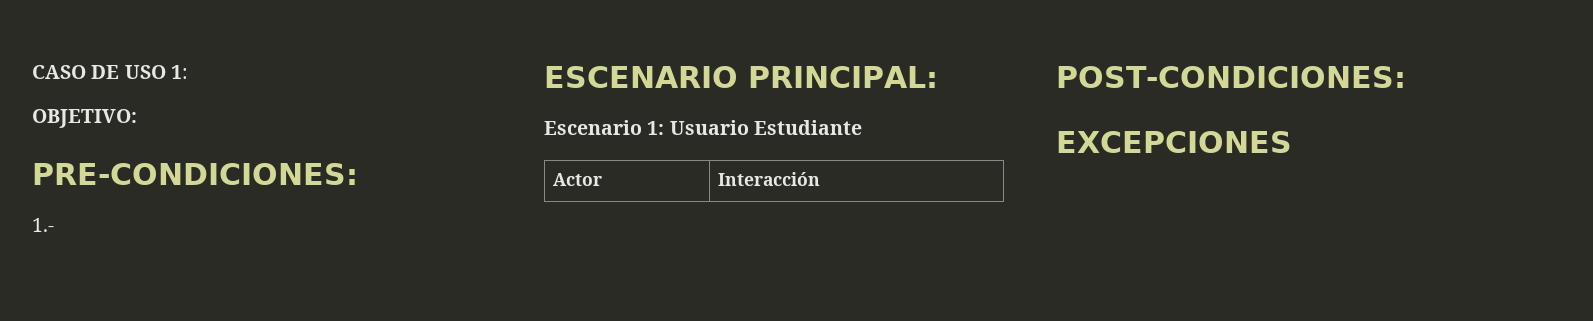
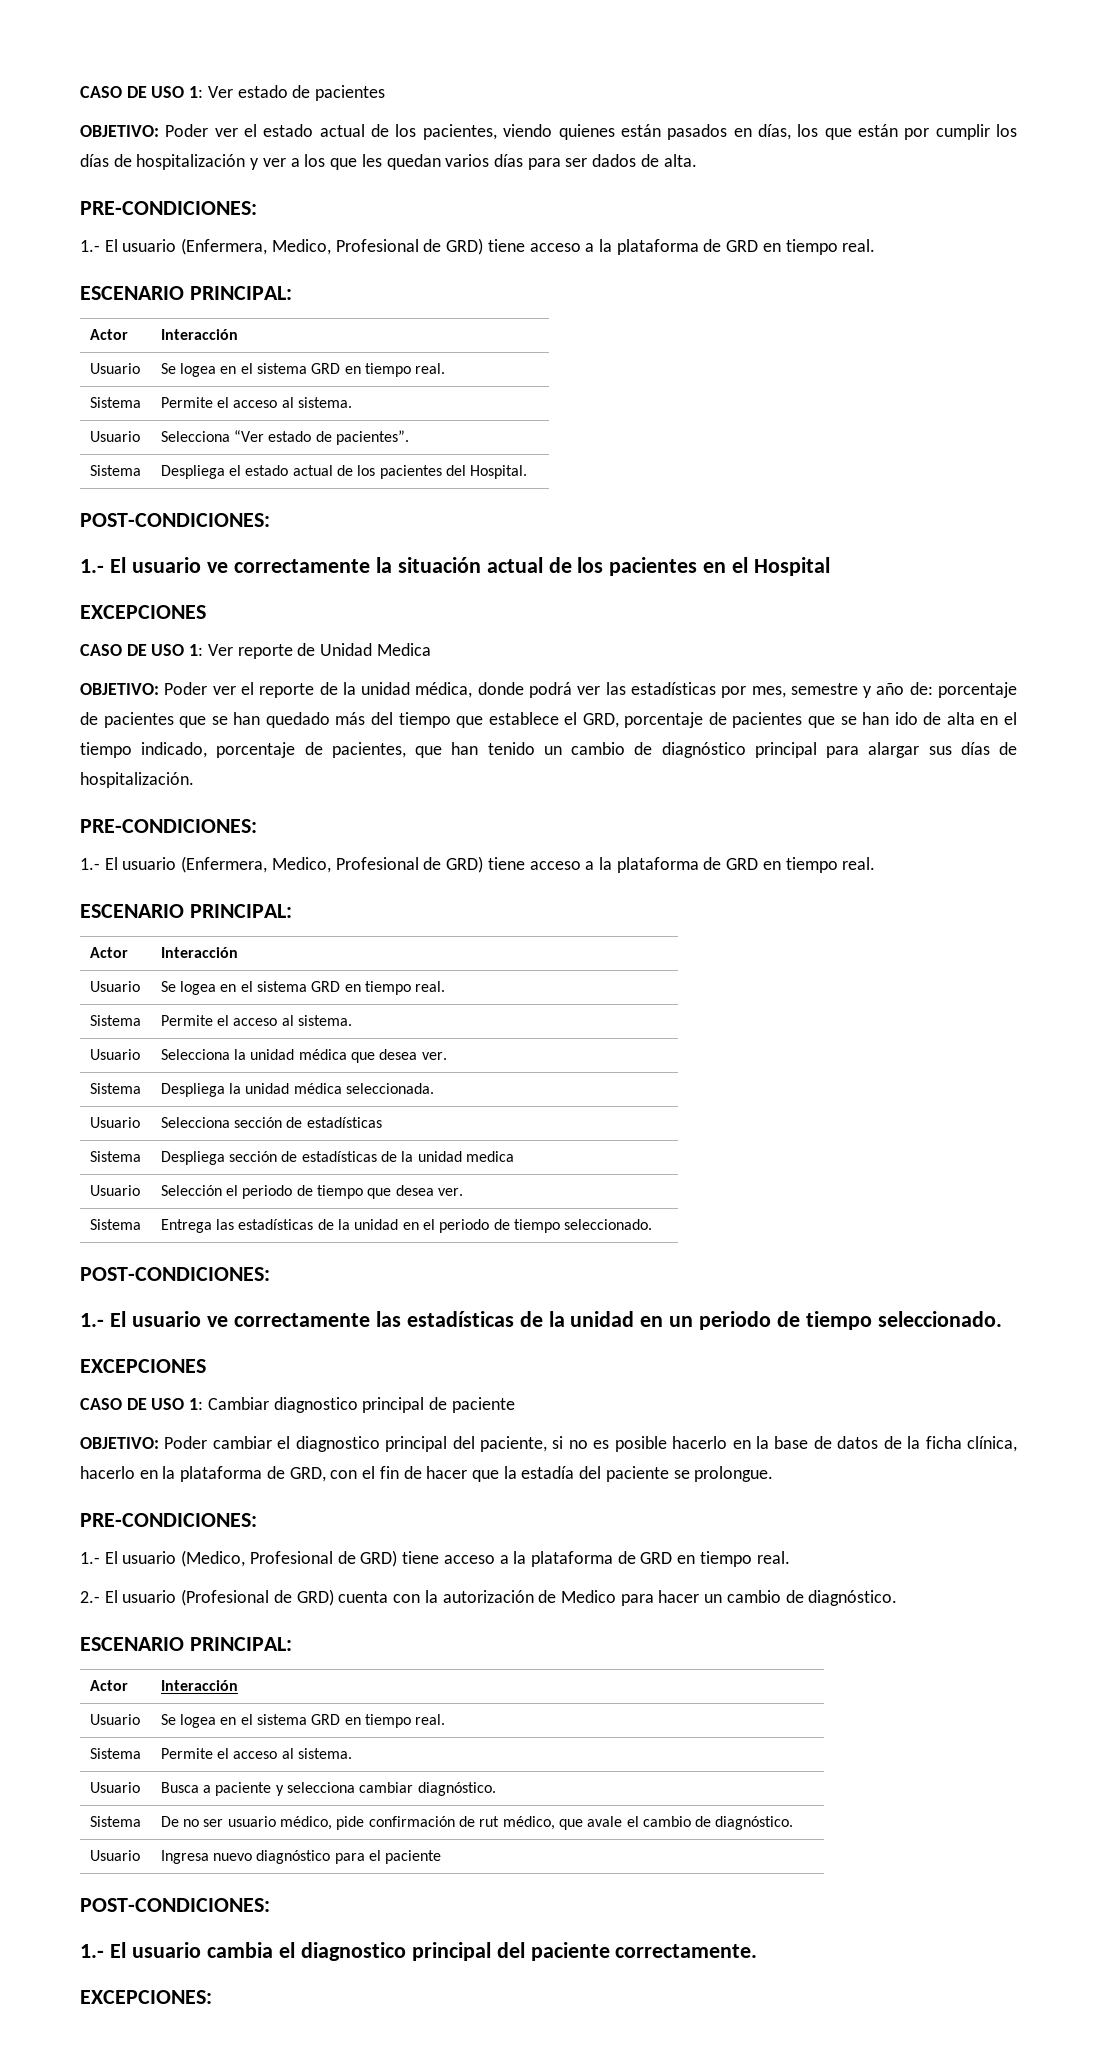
[32,65,188,79] [32,109,137,128] [32,163,358,185] [32,218,54,232] [544,66,938,88] [544,120,862,135] [553,173,603,186] [718,172,821,186] [1056,66,1406,88] [1056,131,1292,153] CASO DE USO 1: // OBJETIVO: // PRE-CONDICIONES: // 1.- // ESCENARIO PRINCIPAL: // Escenario 1: Usuario Estudiante // Actor | Interacción // POST-CONDICIONES: // EXCEPCIONES -> [80,85,386,101] [80,124,1018,140] [80,154,697,170] [80,201,257,215] [80,238,876,255] [80,286,292,300] [89,329,128,340] [160,329,238,340] [89,363,140,374] [160,363,446,377] [89,397,141,408] [160,397,352,408] [89,431,140,442] [160,430,409,445] [89,465,141,476] [160,465,528,479] [80,513,270,527] [80,557,831,576] [80,605,206,619] [80,643,431,659] [80,682,1017,698] [80,712,1018,728] [80,742,1018,758] [80,772,194,788] [80,819,257,833] [80,856,876,873] [80,904,292,918] [89,947,128,958] [160,947,238,958] [89,981,140,992] [160,981,446,995] [89,1015,141,1026] [160,1015,352,1026] [89,1049,140,1060] [160,1049,447,1063] [89,1083,141,1094] [160,1083,434,1097] [89,1117,140,1128] [160,1117,382,1128] [89,1151,141,1162] [160,1151,514,1165] [89,1185,140,1196] [160,1185,463,1199] [89,1219,141,1230] [160,1219,653,1233] [80,1267,270,1281] [80,1311,1003,1330] [80,1359,206,1373] [80,1397,515,1413] [80,1436,1018,1452] [80,1466,774,1482] [80,1513,257,1527] [80,1550,790,1567] [80,1589,898,1606] [80,1637,292,1651] [89,1680,128,1691] [160,1680,238,1691] [89,1714,140,1725] [160,1714,446,1728] [89,1748,141,1759] [160,1748,352,1759] [89,1782,140,1793] [160,1782,496,1796] [89,1816,141,1827] [160,1816,794,1830] [89,1850,140,1861] [160,1850,442,1864] [80,1898,270,1912] [80,1942,758,1961] [80,1990,212,2004] CASO DE USO 1: Ver estado de pacientes // OBJETIVO: Poder ver el estado actual de los pacientes, viendo quienes están pasados en días, los que están por cumplir los días de hospitalización y ver a los que les quedan varios días para ser dados de alta. // PRE-CONDICIONES: // 1.- El usuario (Enfermera, Medico, Profesional de GRD) tiene acceso a la plataforma de GRD en tiempo real. // ESCENARIO PRINCIPAL: // Actor | Interacción // Usuario | Se logea en el sistema GRD en tiempo real. // Sistema | Permite el acceso al sistema. // Usuario | Selecciona “Ver estado de pacientes”. // Sistema | Despliega el estado actual de los pacientes del Hospital. // POST-CONDICIONES: // 1.- El usuario ve correctamente la situación actual de los pacientes en el Hospital // EXCEPCIONES // CASO DE USO 1: Ver reporte de Unidad Medica // OBJETIVO: Poder ver el reporte de la unidad médica, donde podrá ver las estadísticas por mes, semestre y año de: porcentaje de pacientes que se han quedado más del tiempo que establece el GRD, porcentaje de pacientes que se han ido de alta en el tiempo indicado, porcentaje de pacientes, que han tenido un cambio de diagnóstico principal para alargar sus días de hospitalización. // PRE-CONDICIONES: // 1.- El usuario (Enfermera, Medico, Profesional de GRD) tiene acceso a la plataforma de GRD en tiempo real. // ESCENARIO PRINCIPAL: // Actor | Interacción // Usuario | Se logea en el sistema GRD en tiempo real. // Sistema | Permite el acceso al sistema. // Usuario | Selecciona la unidad médica que desea ver. // Sistema | Despliega la unidad médica seleccionada. // Usuario | Selecciona sección de estadísticas // Sistema | Despliega sección de estadísticas de la unidad medica // Usuario | Selección el periodo de tiempo que desea ver. // Sistema | Entrega las estadísticas de la unidad en el periodo de tiempo seleccionado. // POST-CONDICIONES: // 1.- El usuario ve correctamente las estadísticas de la unidad en un periodo de tiempo seleccionado. // EXCEPCIONES // CASO DE USO 1: Cambiar diagnostico principal de paciente // OBJETIVO: Poder cambiar el diagnostico principal del paciente, si no es posible hacerlo en la base de datos de la ficha clínica, hacerlo en la plataforma de GRD, con el fin de hacer que la estadía del paciente se prolongue. // PRE-CONDICIONES: // 1.- El usuario (Medico, Profesional de GRD) tiene acceso a la plataforma de GRD en tiempo real. // 2.- El usuario (Profesional de GRD) cuenta con la autorización de Medico para hacer un cambio de diagnóstico. // ESCENARIO PRINCIPAL: // Actor | Interacción // Usuario | Se logea en el sistema GRD en tiempo real. // Sistema | Permite el acceso al sistema. // Usuario | Busca a paciente y selecciona cambiar diagnóstico. // Sistema | De no ser usuario médico, pide confirmación de rut médico, que avale el cambio de diagnóstico. // Usuario | Ingresa nuevo diagnóstico para el paciente // POST-CONDICIONES: // 1.- El usuario cambia el diagnostico principal del paciente correctamente. // EXCEPCIONES:

